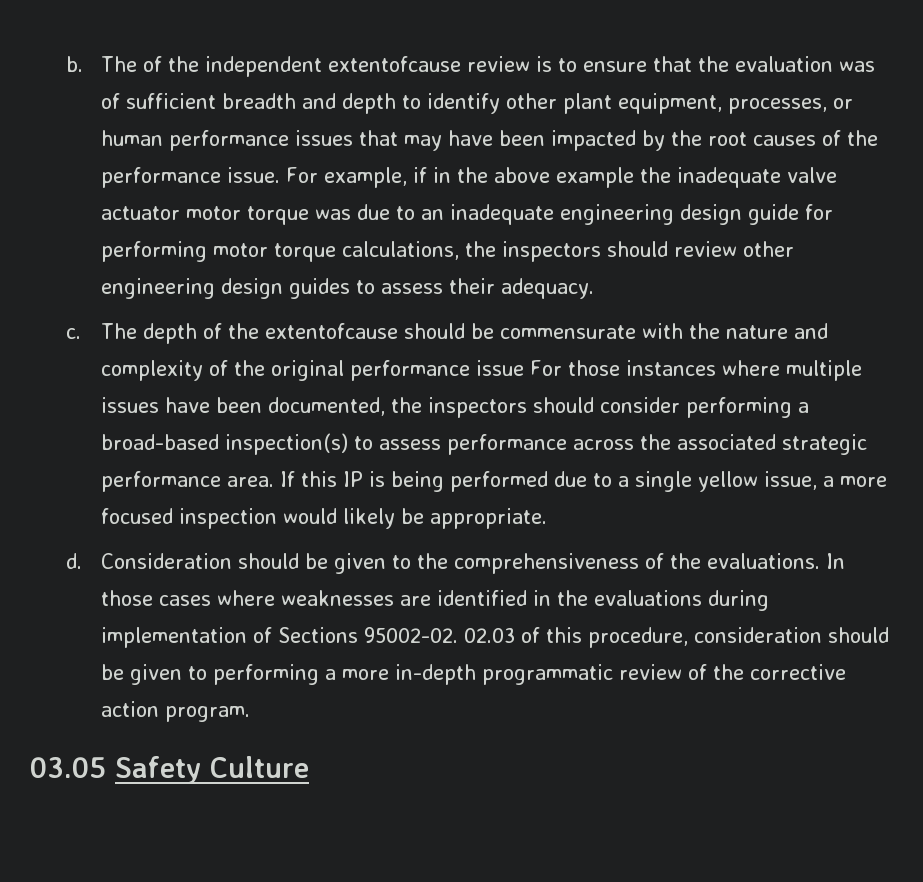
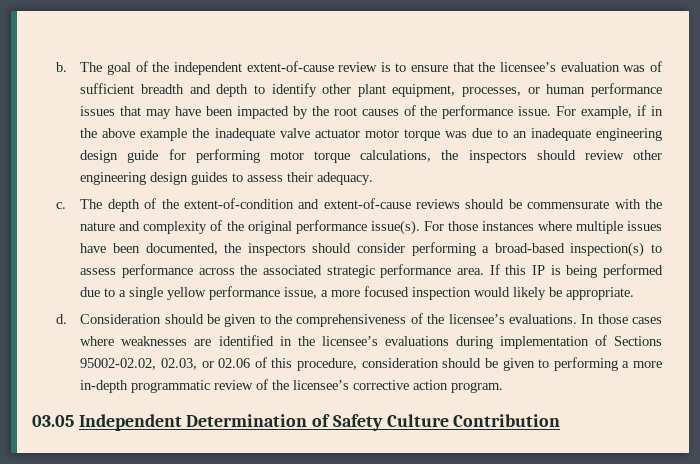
(138, 64) none -> [106,62,131,75] goal
[328,56,462,72] extentofcause -> [246,61,334,72] extent-of-cause
(730, 64) none -> [500,62,557,72] licensee’s
[265,323,399,339] extentofcause -> [183,198,461,209] extent-of-condition and extent-of-cause reviews
[476,360,525,376] issue -> [370,220,420,235] issue(s).
(759, 481) none -> [209,286,281,300] performance
(702, 561) none -> [448,314,505,324] licensee’s
(589, 598) none -> [321,336,378,346] licensee’s
[364,627,516,643] 95002-02. 02.03 -> [80,358,251,370] 95002-02.02, 02.03, or 02.06
(745, 672) none -> [293,380,350,390] licensee’s
(106, 767) none -> [78,414,331,431] Independent Determination of
(309, 767) none -> [453,414,561,427] Contribution

